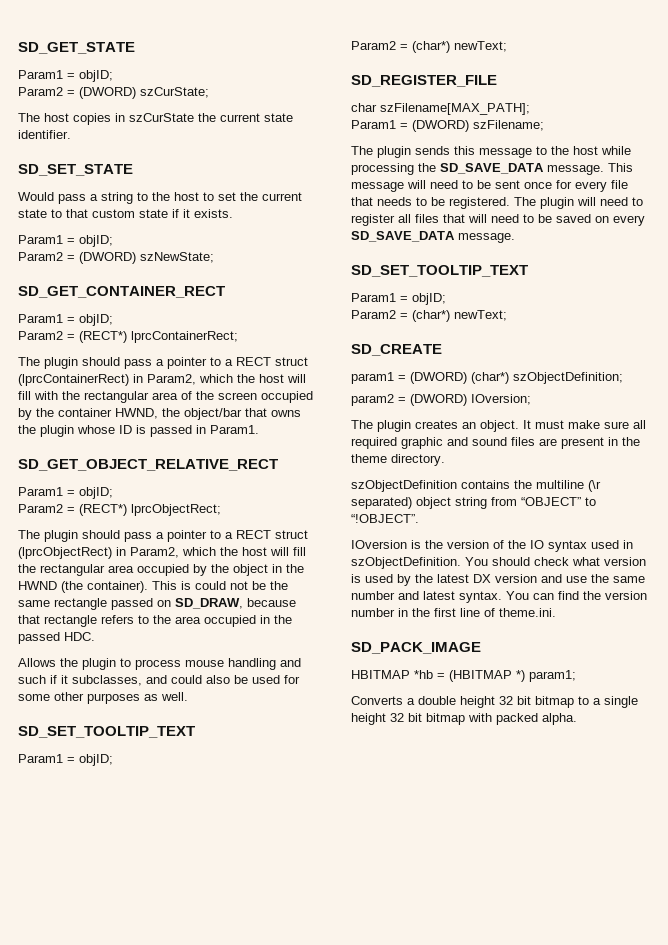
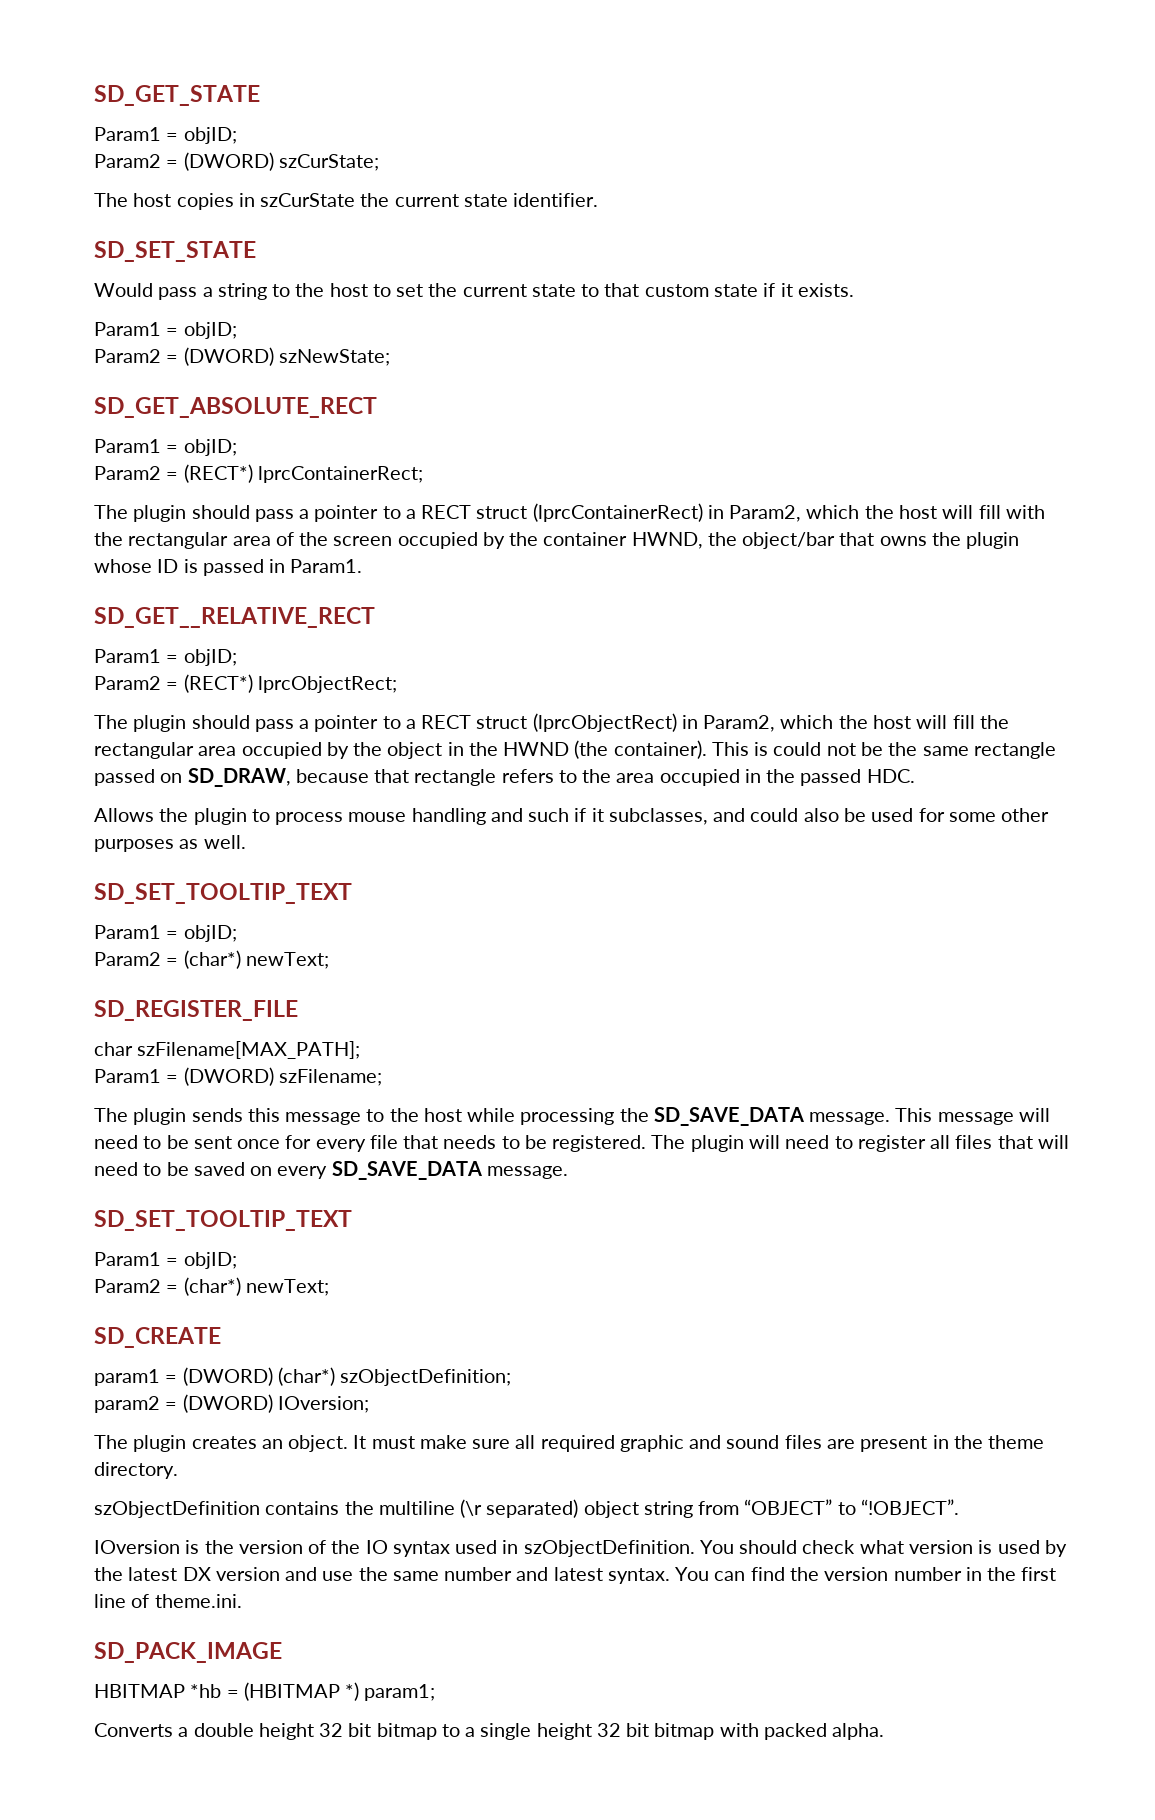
[18,286,225,298] SD_GET_CONTAINER_RECT -> [94,397,377,418] SD_GET_ABSOLUTE_RECT
[18,459,278,471] SD_GET_OBJECT_RELATIVE_RECT -> [94,607,375,628] SD_GET__RELATIVE_RECT

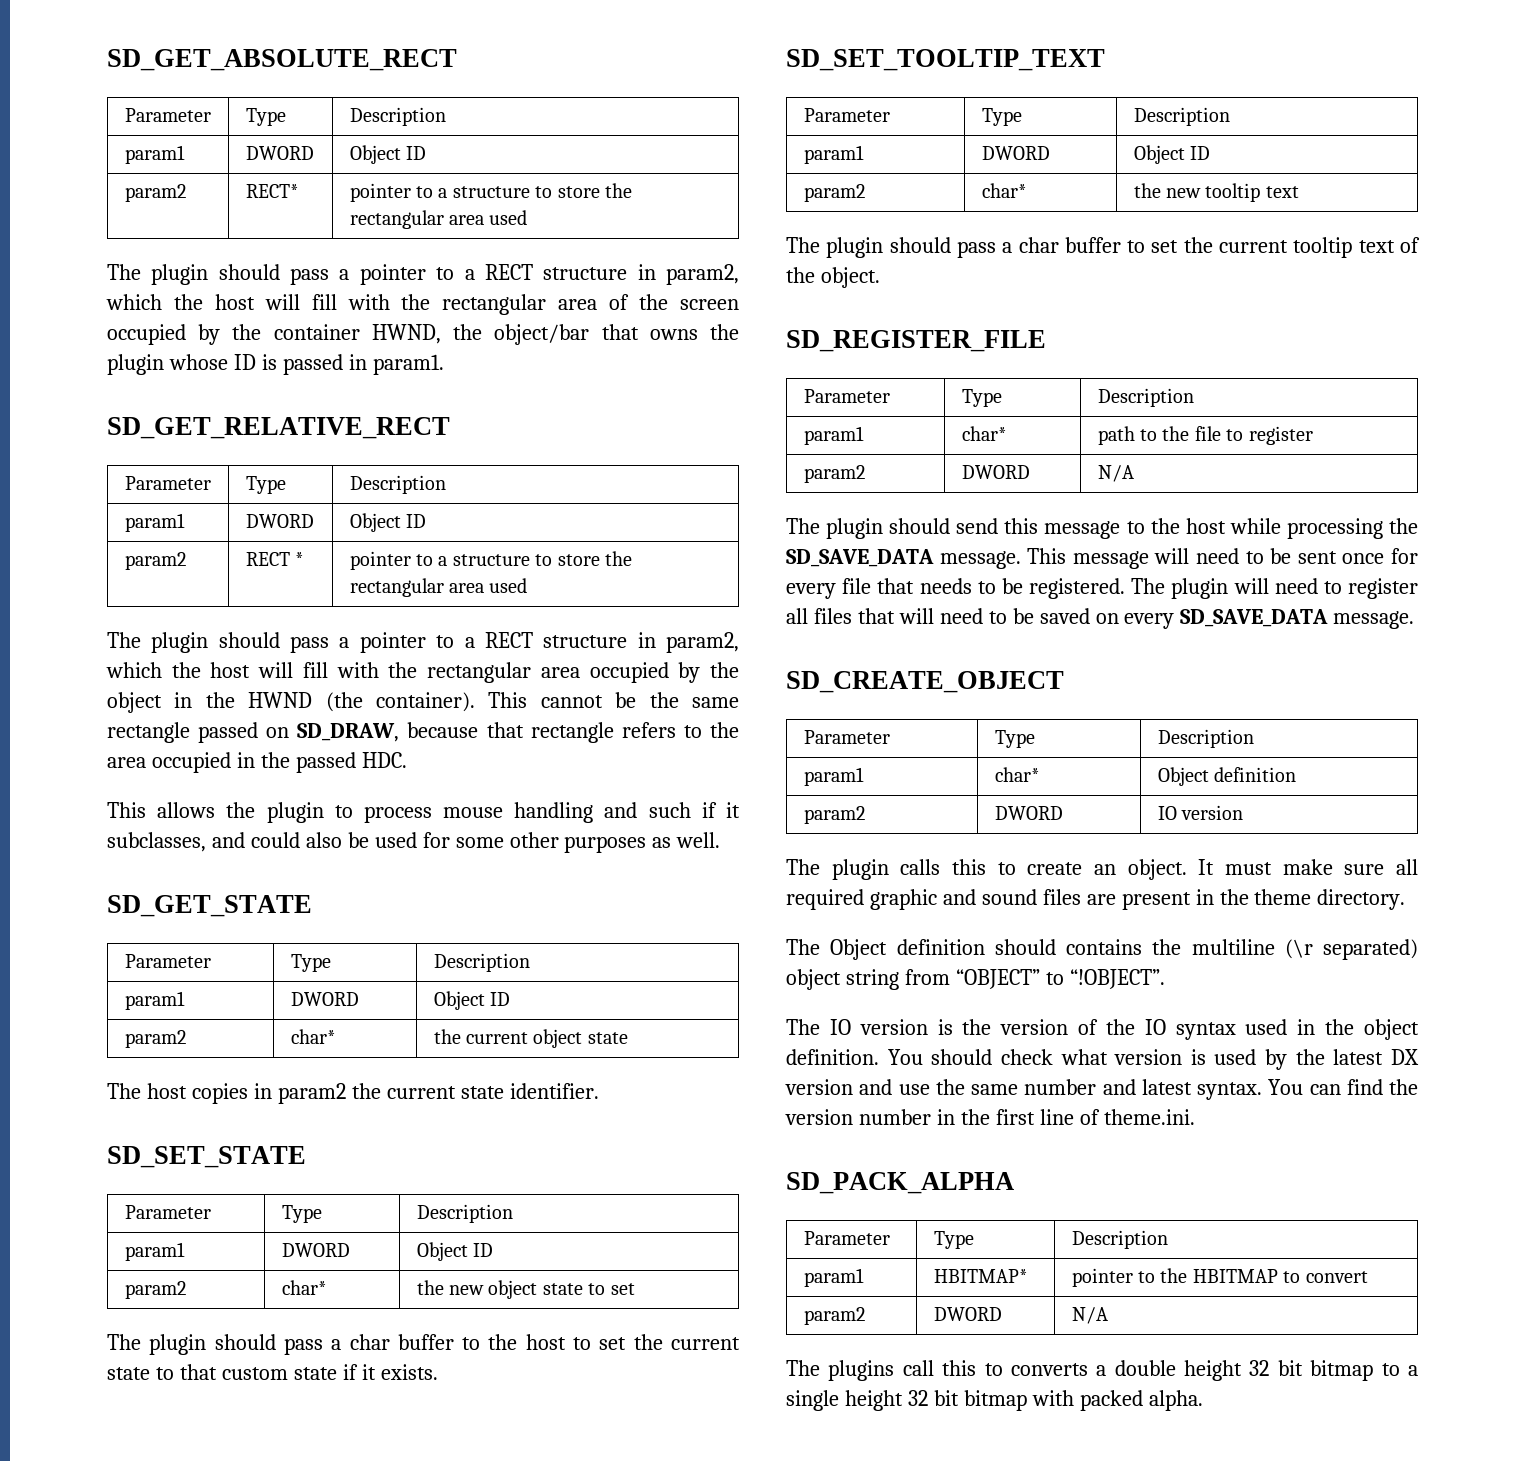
[94,85,260,106] [94,127,237,144] [94,152,379,171] [94,193,599,210] [94,241,256,262] [94,283,854,300] [94,322,237,339] [94,347,390,366] [94,397,377,418] [94,439,237,456] [94,464,423,483] [94,503,802,522] SD_GET_STATE // Param1 = objID; // Param2 = (DWORD) szCurState; // The host copies in szCurState the current state identifier. // SD_SET_STATE // Would pass a string to the host to set the current state to that custom state if it exists. // Param1 = objID; // Param2 = (DWORD) szNewState; // SD_GET_ABSOLUTE_RECT // Param1 = objID; // Param2 = (RECT*) lprcContainerRect; // The plugin should pass a pointer to a RECT struct (lprcContainerRect) in Param2, -> [107,49,457,71] [124,108,211,122] [245,108,286,126] [349,107,446,126] [124,145,185,164] [245,146,314,160] [349,145,426,164] [124,184,186,202] [245,184,299,198] [349,183,632,202] [349,210,528,229] [107,264,740,285] SD_GET_ABSOLUTE_RECT // Parameter | Type | Description // param1 | DWORD | Object ID // param2 | RECT* | pointer to a structure to store the rectangular area used // The plugin should pass a pointer to a RECT structure in param2,
[290,559,363,573] [94,607,375,628] [94,649,237,666] [94,674,397,693] [94,713,975,732] Param1. // SD_GET__RELATIVE_RECT // Param1 = objID; // Param2 = (RECT*) lprcObjectRect; // The plugin should pass a pointer to a RECT struct (lprcObjectRect) in Param2, which the host will fill -> [372,354,444,375] [107,417,450,439] [124,476,211,490] [245,476,286,494] [349,475,446,494] [124,513,185,532] [245,514,314,528] [349,513,426,532] [124,552,186,570] [245,552,304,566] [349,551,632,570] [349,578,528,597] [107,632,740,653] [106,662,379,678] param1. // SD_GET_RELATIVE_RECT // Parameter | Type | Description // param1 | DWORD | Object ID // param2 | RECT * | pointer to a structure to store the rectangular area used // The plugin should pass a pointer to a RECT structure in param2, which the host will fill with
[754,742,856,756] is could not -> [540,695,603,708] cannot
[94,808,154,822] Allows -> [107,802,216,818] This allows
[94,883,352,904] [94,925,237,942] [94,950,329,969] [94,1000,298,1021] [94,1041,361,1059] [94,1067,382,1086] [94,1108,243,1125] SD_SET_TOOLTIP_TEXT // Param1 = objID; // Param2 = (char*) newText; // SD_REGISTER_FILE // char szFilename[MAX_PATH]; // Param1 = (DWORD) szFilename; // The plugin sends -> [107,895,312,917] [124,954,211,968] [290,954,331,972] [433,953,530,972] [124,991,185,1010] [290,992,359,1006] [433,991,510,1010] [124,1030,186,1048] [290,1029,336,1044] [433,1029,628,1048] [107,1083,599,1104] [107,1146,306,1168] [124,1205,211,1219] [281,1205,322,1223] [416,1204,513,1223] [124,1242,185,1261] [281,1243,350,1257] [416,1242,493,1261] [124,1281,186,1299] [281,1280,327,1295] [416,1280,635,1299] [107,1334,740,1355] [107,1364,438,1380] [786,49,1105,71] [803,108,890,122] [981,108,1022,126] [1133,107,1230,126] [803,145,864,164] [981,146,1050,160] [1133,145,1210,164] [803,184,865,202] [981,183,1027,198] [1133,183,1299,202] [786,237,1420,258] [786,267,880,288] [786,330,1046,352] [803,389,890,403] [961,389,1002,407] [1097,388,1194,407] [803,426,864,445] [961,426,1007,441] [1097,426,1313,445] [803,465,865,483] [961,465,1030,479] [1097,465,1134,482] [786,518,999,539] SD_GET_STATE // Parameter | Type | Description // param1 | DWORD | Object ID // param2 | char* | the current object state // The host copies in param2 the current state identifier. // SD_SET_STATE // Parameter | Type | Description // param1 | DWORD | Object ID // param2 | char* | the new object state to set // The plugin should pass a char buffer to the host to set the current state to that custom state if it exists. // SD_SET_TOOLTIP_TEXT // Parameter | Type | Description // param1 | DWORD | Object ID // param2 | char* | the new tooltip text // The plugin should pass a char buffer to set the current tooltip text of the object. // SD_REGISTER_FILE // Parameter | Type | Description // param1 | char* | path to the file to register // param2 | DWORD | N/A // The plugin should send
[94,1210,352,1231] [94,1252,237,1269] [94,1277,329,1296] [94,1327,221,1348] [94,1367,512,1386] [94,1394,369,1413] [94,1435,257,1452] SD_SET_TOOLTIP_TEXT // Param1 = objID; // Param2 = (char*) newText; // SD_CREATE // param1 = (DWORD) (char*) szObjectDefinition; // param2 = (DWORD) IOversion; // The plugin creates -> [786,671,1064,693] [803,730,890,744] [994,730,1035,748] [1157,729,1254,748] [803,767,864,786] [994,767,1040,782] [1157,767,1296,786] [803,806,865,824] [994,806,1063,820] [1157,805,1243,820] [786,859,1083,880] SD_CREATE_OBJECT // Parameter | Type | Description // param1 | char* | Object definition // param2 | DWORD | IO version // The plugin calls this to create
[94,1501,260,1518] szObjectDefinition -> [786,939,1056,960] The Object definition should
[94,1540,180,1554] IOversion -> [786,1019,928,1035] The IO version
[523,1540,695,1557] szObjectDefinition. -> [1325,1019,1419,1040] [786,1049,879,1065] the object definition.
[94,1642,282,1663] [94,1682,436,1701] [94,1723,173,1737] SD_PACK_IMAGE // HBITMAP *hb = (HBITMAP *) param1; // Converts -> [786,1172,1014,1194] [803,1231,890,1245] [933,1231,974,1249] [1071,1230,1168,1249] [803,1268,864,1287] [933,1269,1028,1283] [1071,1268,1368,1287] [803,1307,865,1325] [933,1307,1002,1321] [1071,1307,1108,1324] [786,1360,1088,1381] SD_PACK_ALPHA // Parameter | Type | Description // param1 | HBITMAP* | pointer to the HBITMAP to convert // param2 | DWORD | N/A // The plugins call this to converts

